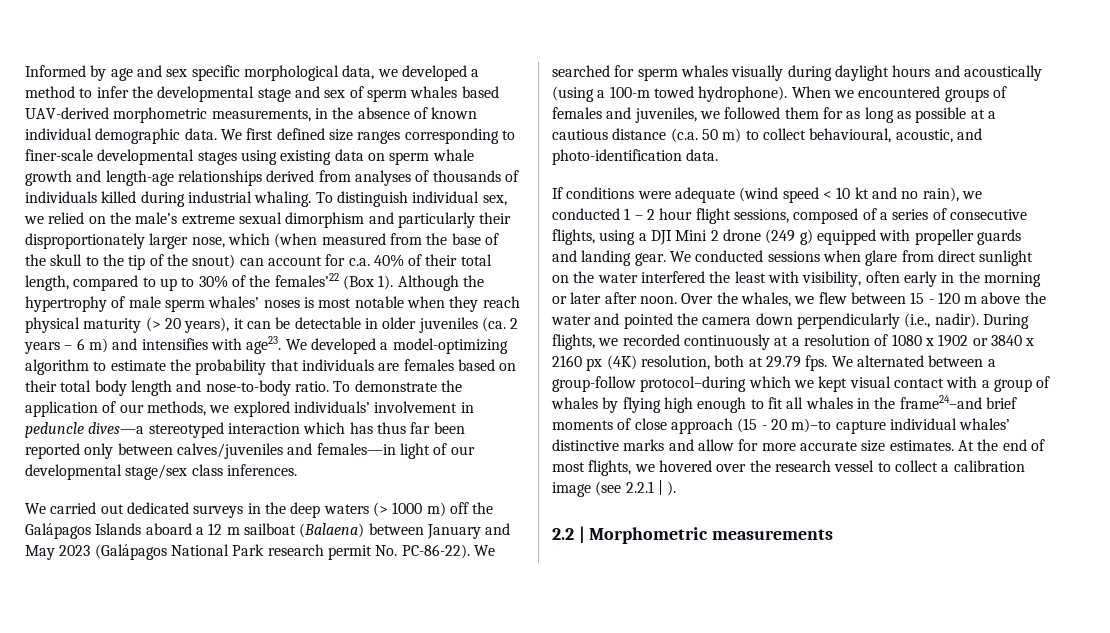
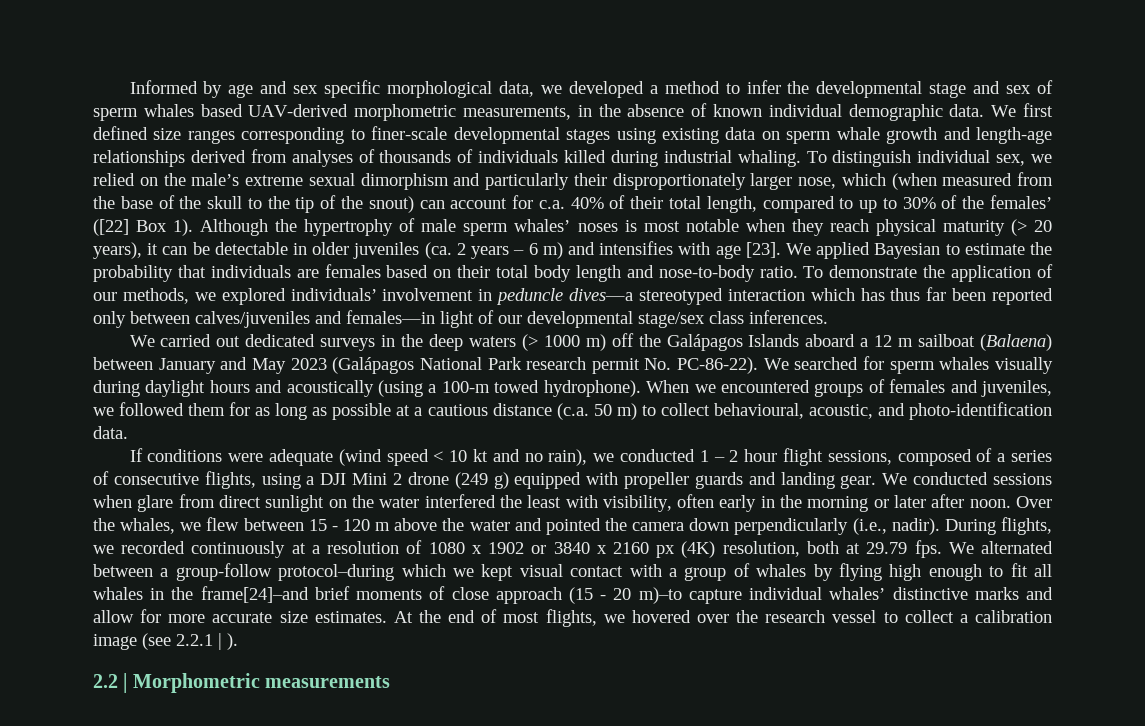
[274,273,374,290] females’22 (Box -> [990,195,1053,209] [93,219,168,236] females’ ([22] Box
[246,336,508,354] [25,359,89,375] age23. We developed a model-optimizing algorithm -> [715,242,941,259] age [23]. We applied Bayesian
[899,395,982,409] frame24–and -> [200,586,309,603] frame[24]–and

